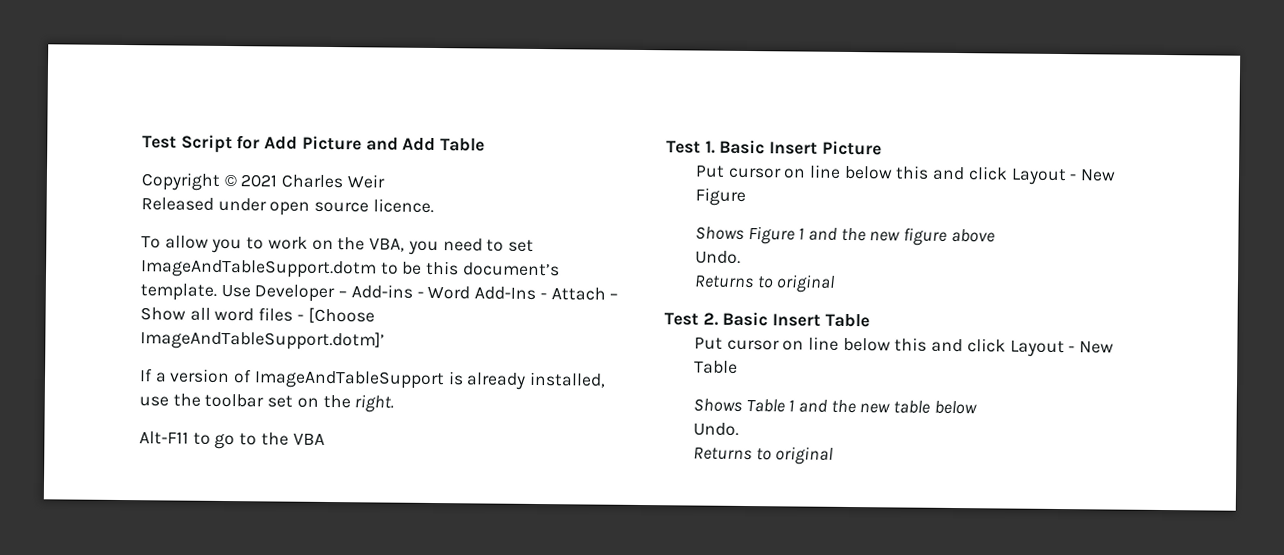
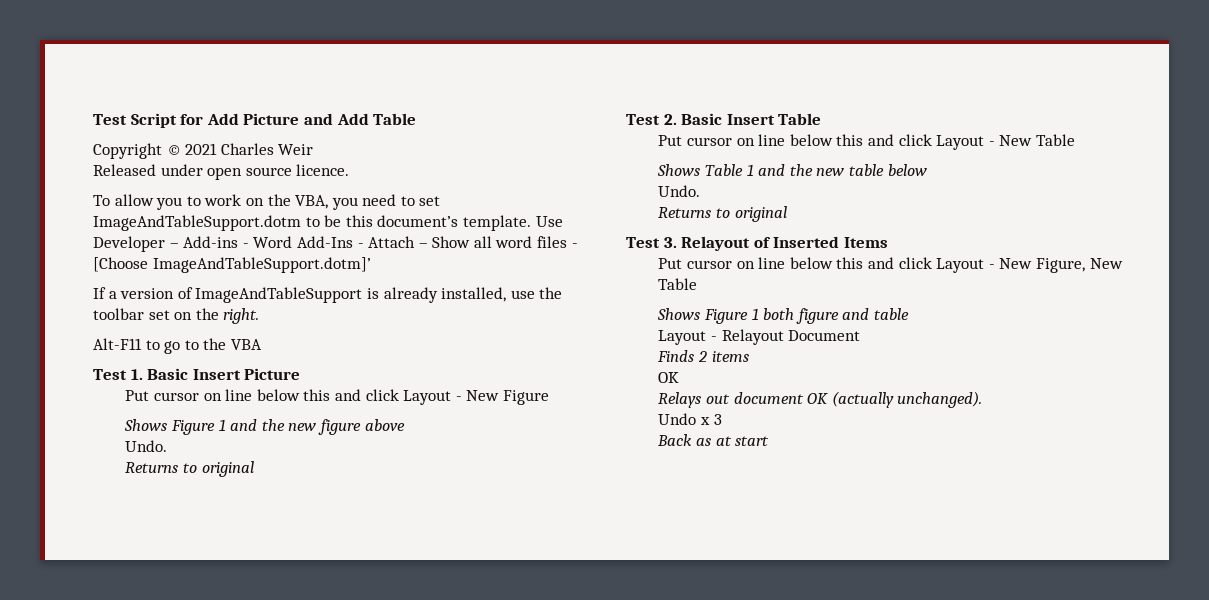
(834, 455) none -> [626,236,888,251] [658,257,1123,273] [658,278,698,290] [657,308,909,324] [658,329,861,345] [657,350,749,362] [658,372,680,383] [658,391,983,408] [658,413,722,425] [657,434,770,446] // Test 3. Relayout of Inserted Items // Put cursor on line below this and click Layout - New Figure, New Table // Shows Figure 1 both figure and table // Layout - Relayout Document // Finds 2 items // OK // Relays out document OK (actually unchanged). // Undo x 3 // Back as at start

